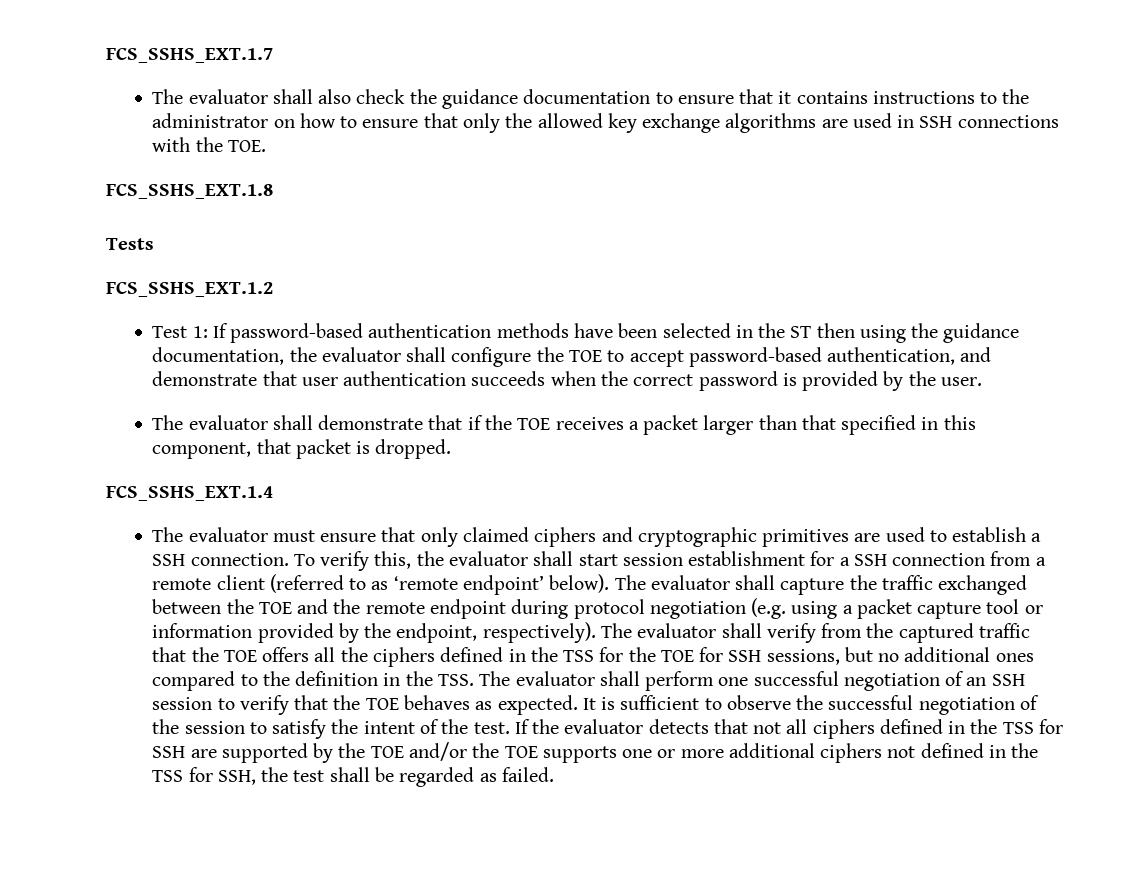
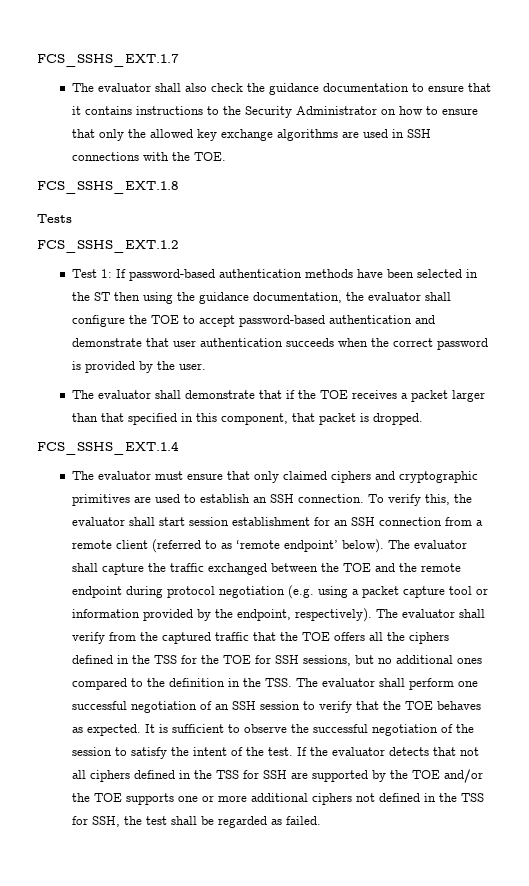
[152,113,269,128] administrator -> [245,106,378,118] Security Administrator
[827,347,956,365] authentication, -> [329,315,413,324] authentication
[1031,533,1042,542] a -> [253,497,268,503] an
[839,557,850,566] a -> [334,520,349,526] an

